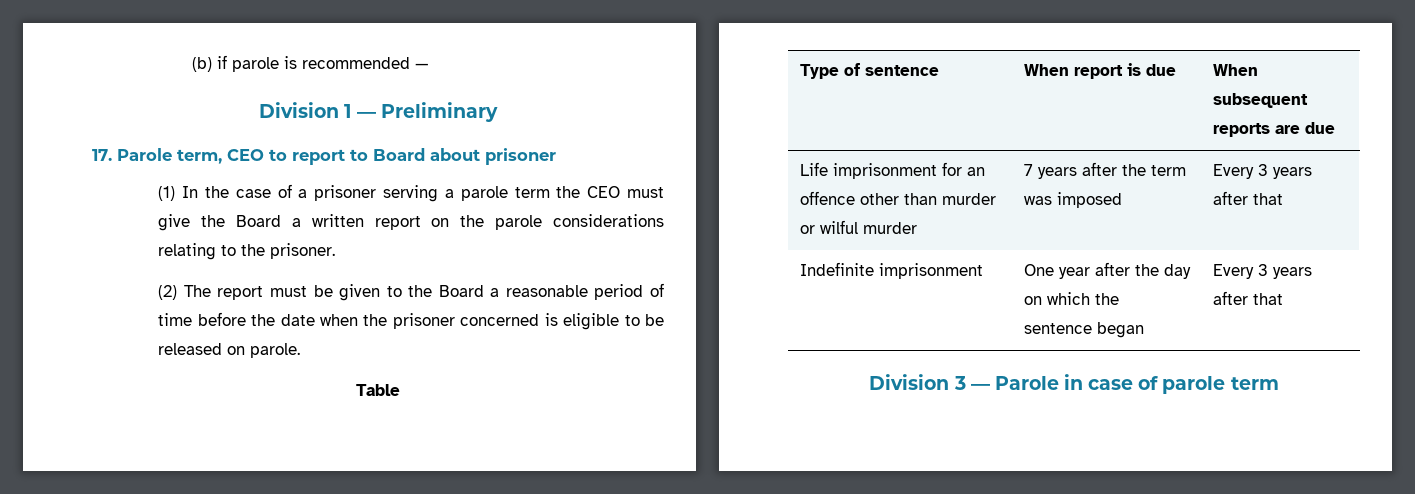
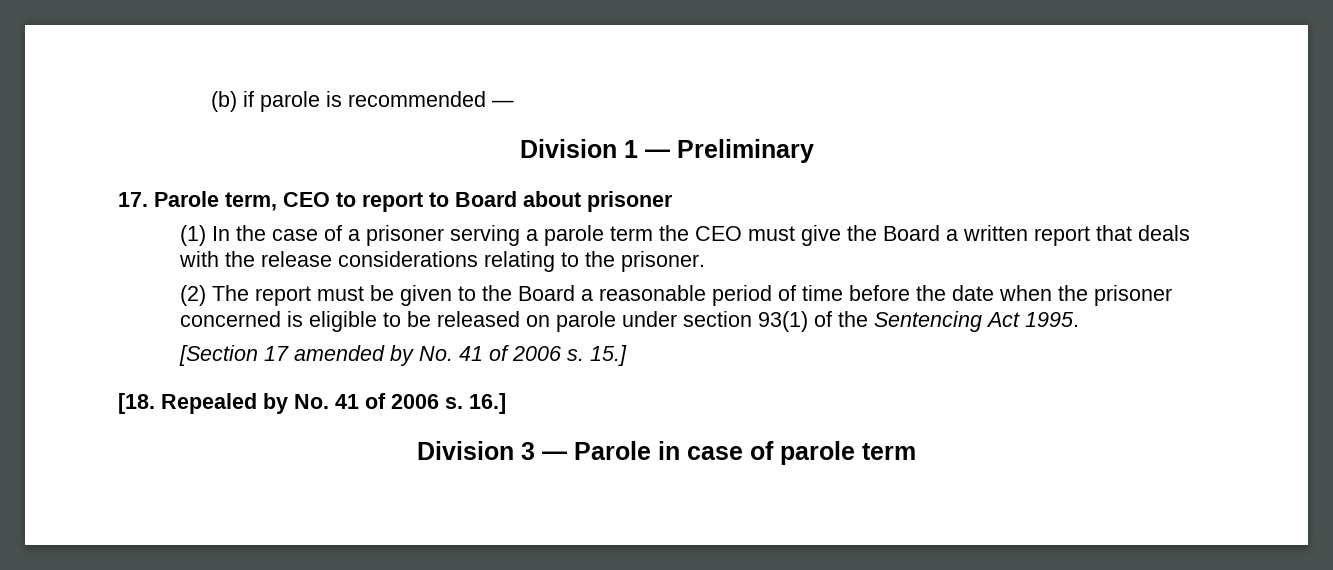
[431,215,543,230] on the parole -> [1096,225,1191,241] [179,251,333,267] that deals with the release
[250,343,301,358] [356,384,400,396] [799,63,939,79] [1023,63,1176,79] [1212,64,1258,76] [1212,93,1308,108] [1212,122,1335,137] [799,162,985,179] [799,191,996,205] [799,220,917,234] [1023,162,1186,179] [1023,192,1122,208] [1212,164,1312,179] [1212,191,1283,205] [799,262,983,279] [1023,262,1191,279] [1023,292,1119,305] [1023,322,1144,338] [1212,264,1312,279] [1212,291,1283,305] parole. // Table // Type of sentence | When report is due | When subsequent reports are due // Life imprisonment for an offence other than murder or wilful murder | 7 years after the term was imposed | Every 3 years after that // Indefinite imprisonment | One year after the day on which the sentence began | Every 3 years after that -> [556,311,1080,332] [179,345,628,366] [118,393,506,414] parole under section 93(1) of the Sentencing Act 1995. // [Section 17 amended by No. 41 of 2006 s. 15.] // [18. Repealed by No. 41 of 2006 s. 16.]

